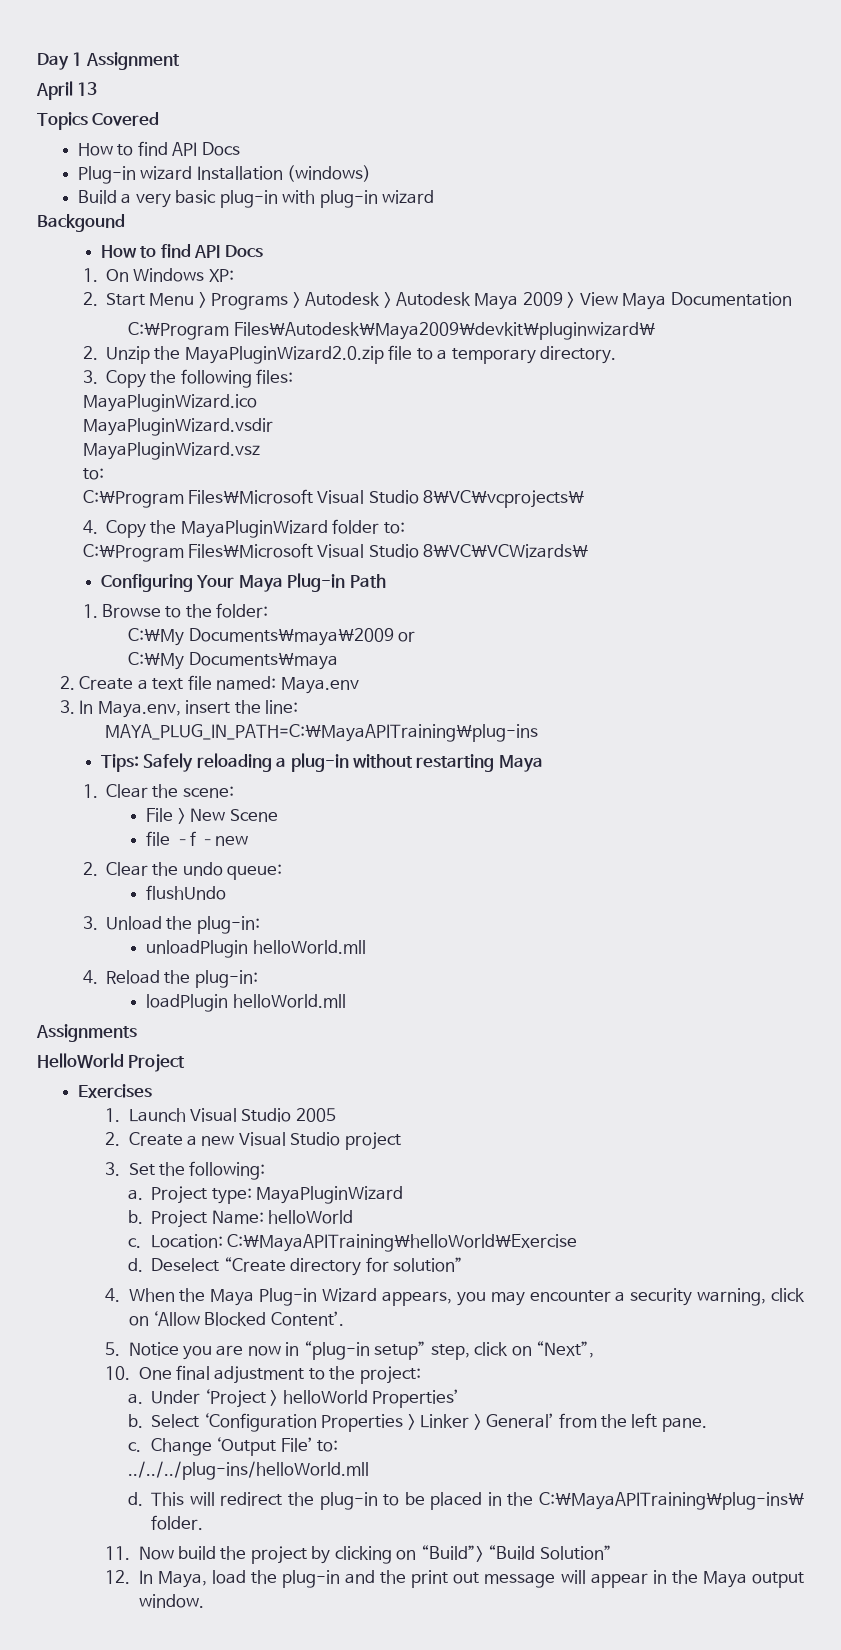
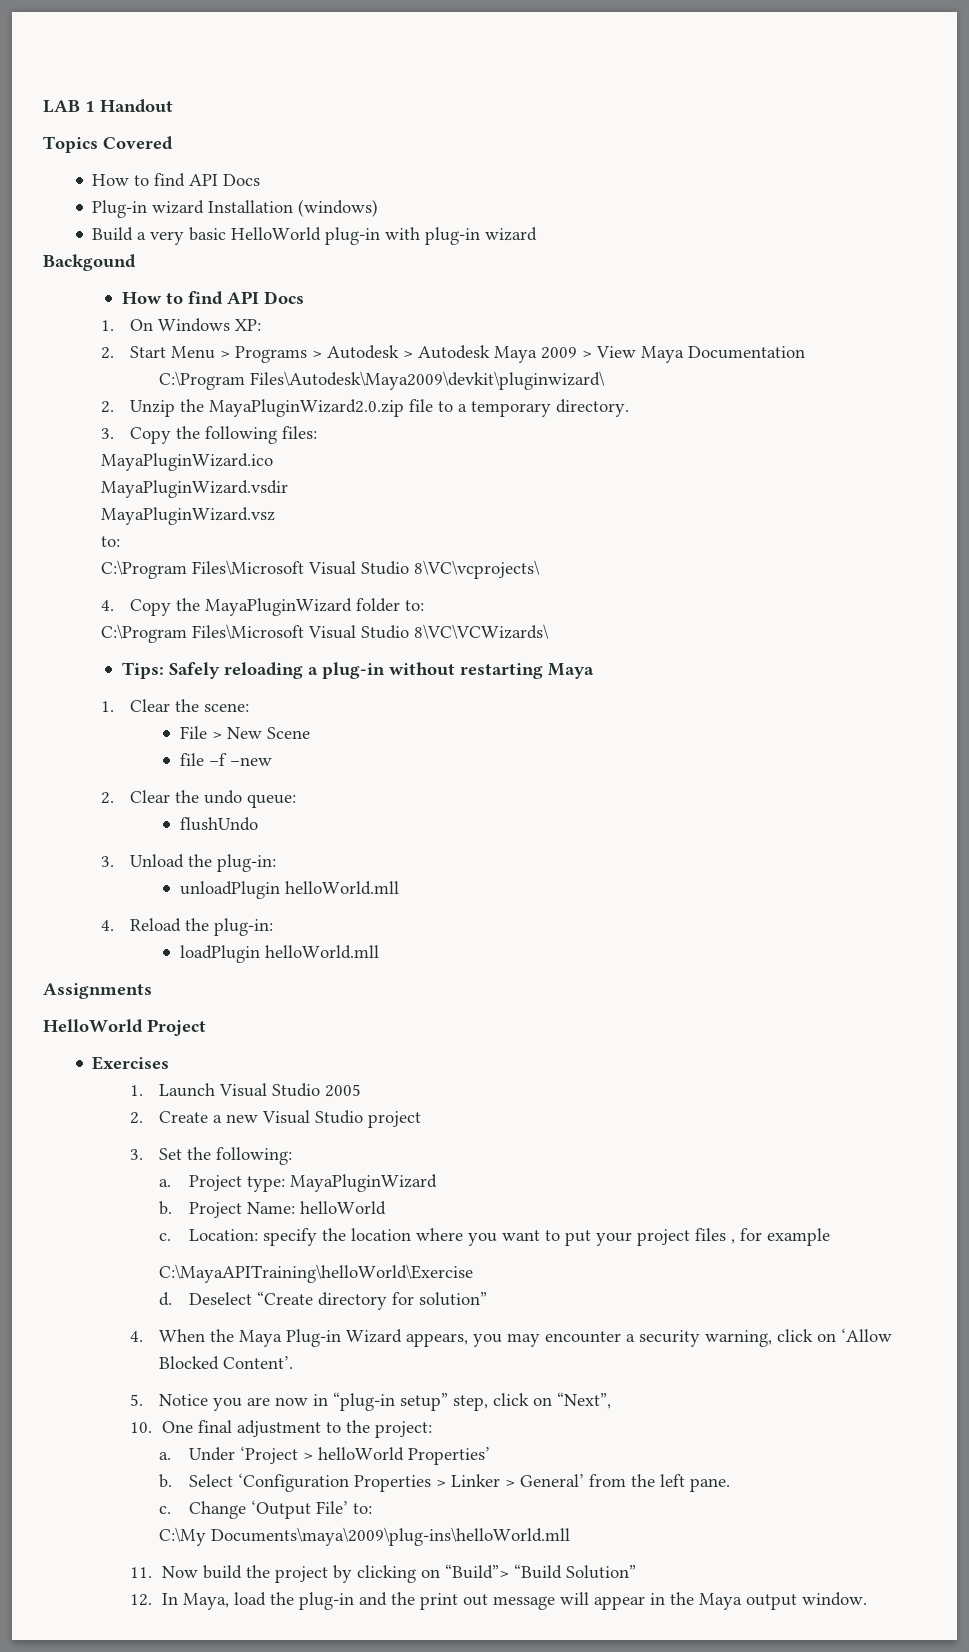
[37,52,180,70] [36,81,98,100] Day 1 Assignment // April 13 -> [43,99,173,113] LAB 1 Handout
(217, 197) none -> [231,227,322,241] HelloWorld
[100,573,386,592] [82,603,269,618] [128,628,415,646] [128,652,338,670] [59,675,359,694] [59,700,299,718] [105,724,539,742] // Configuring Your Maya Plug-in Path // 1. Browse to the folder: // C:\My Documents\maya\2009 or // C:\My Documents\maya // 2. Create a text file named: Maya.env // 3. In Maya.env, insert the line: // MAYA_PLUG_IN_PATH=C:\MayaAPITraining\plug-ins -> (550, 631) none
(223, 1241) none -> [262,1228,830,1246] specify the location where you want to put your project files , for example //
[128,1461,370,1480] [128,1492,805,1510] [151,1515,204,1530] ../../../plug-ins/helloWorld.mll // d. This will redirect the plug-in to be placed in the C:\MayaAPITraining\plug-ins\ folder. -> [159,1527,571,1546] C:\My Documents\maya\2009\plug-ins\helloWorld.mll

